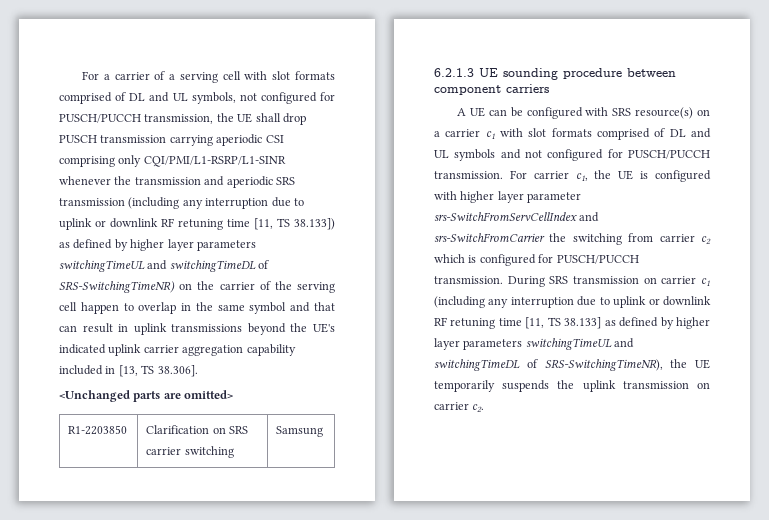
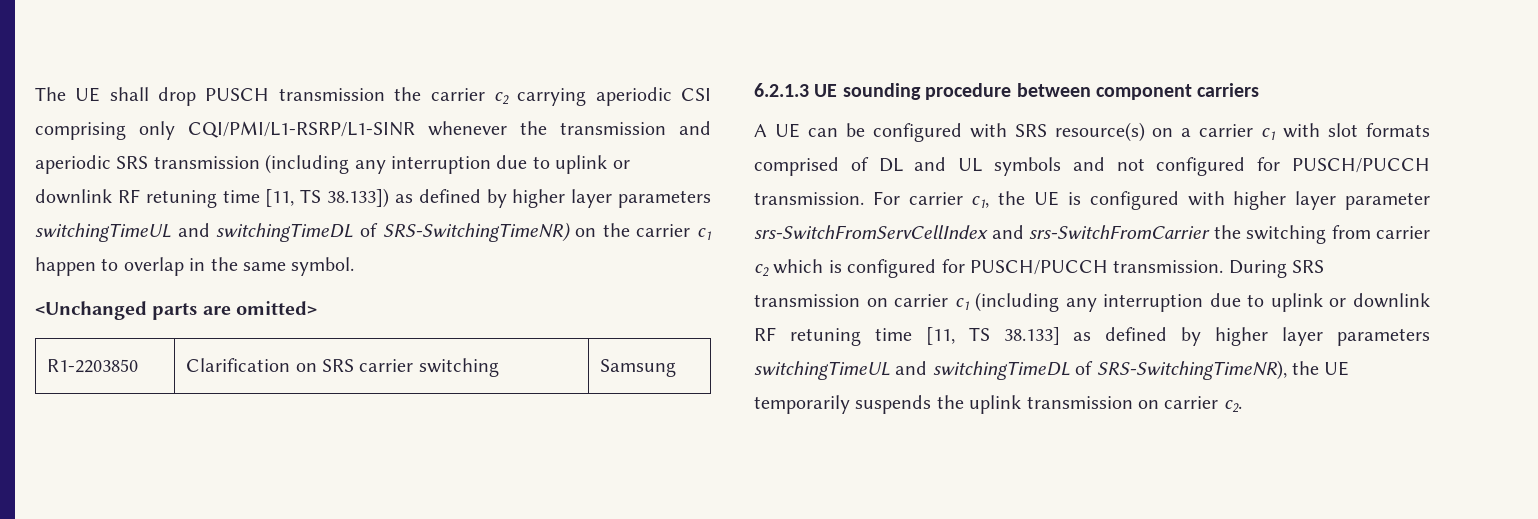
[82,71,335,83] [59,92,335,104] [59,113,234,124] For a carrier of a serving cell with slot formats comprised of DL and UL symbols, not configured for PUSCH/PUCCH transmission, the -> [35,87,66,101] The
(167, 139) none -> [394,87,509,105] the carrier c2
[259,281,335,293] [59,302,77,311] of the serving cell -> [697,228,712,240] c1
[249,302,335,314] [59,323,335,335] [59,344,296,356] [59,365,198,377] symbol and that can result in uplink transmissions beyond the UE's indicated uplink carrier aggregation capability included in [13, TS 38.306]. -> [291,257,355,276] symbol.

